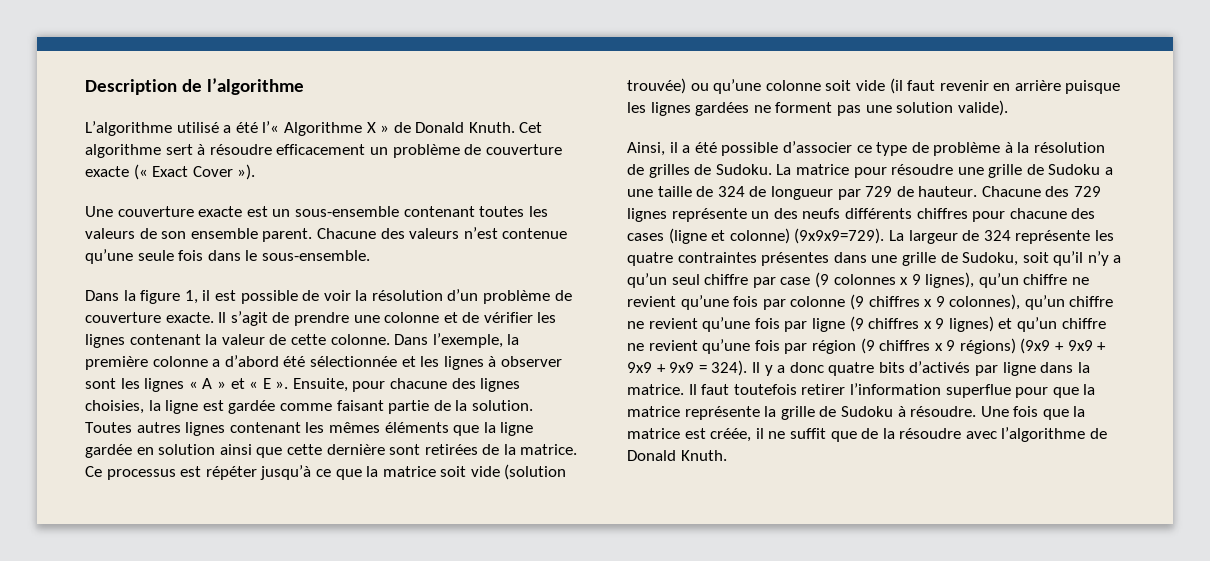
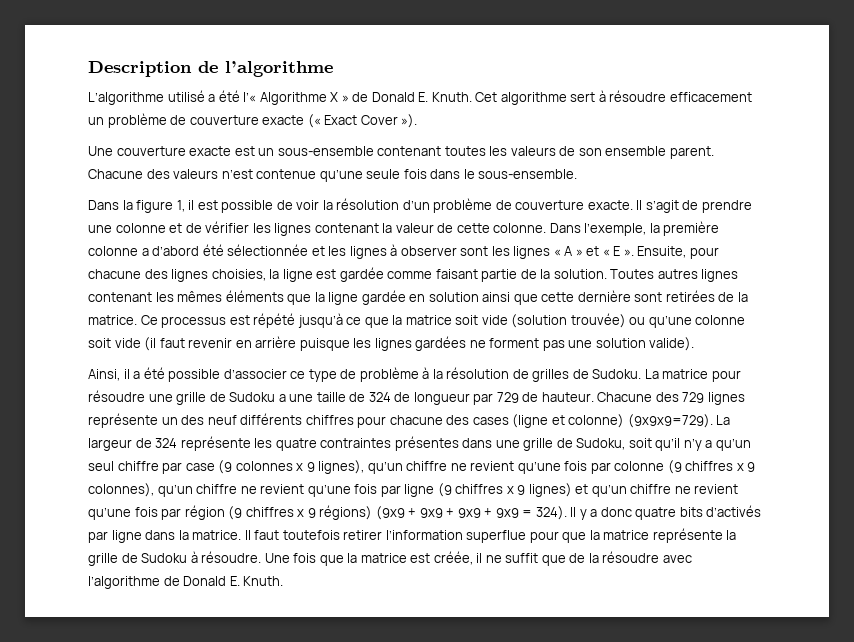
(465, 127) none -> [418,92,429,102] E.
[205,466,257,480] répéter -> [253,313,296,328] répété
[802,208,841,219] neufs -> [207,415,237,425] neuf
(676, 455) none -> [229,576,240,586] E.

